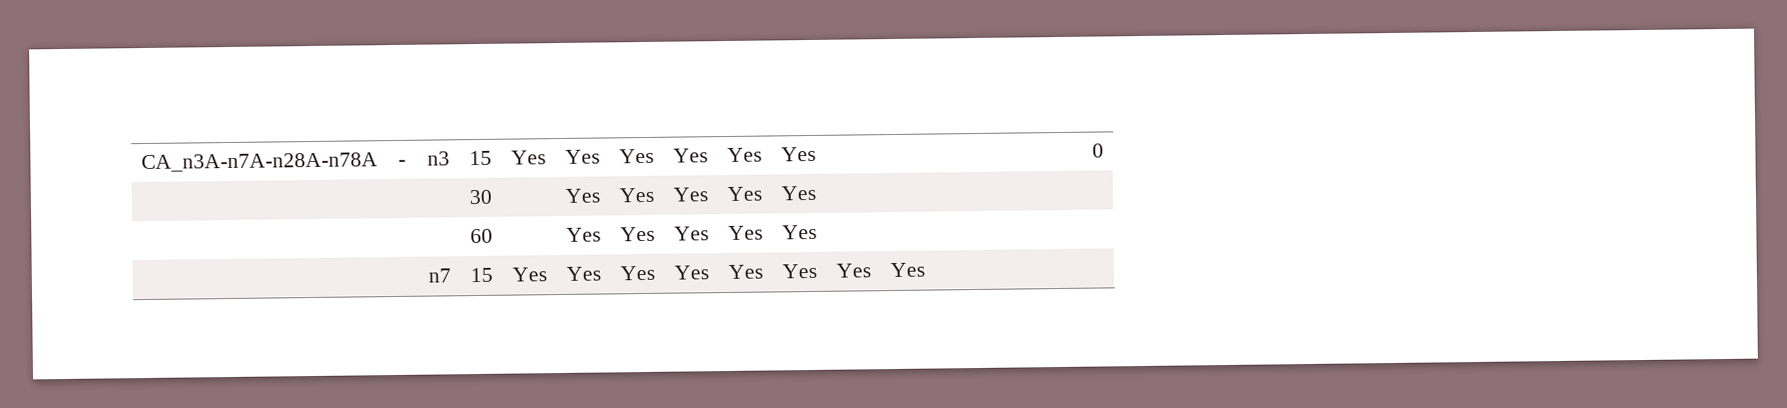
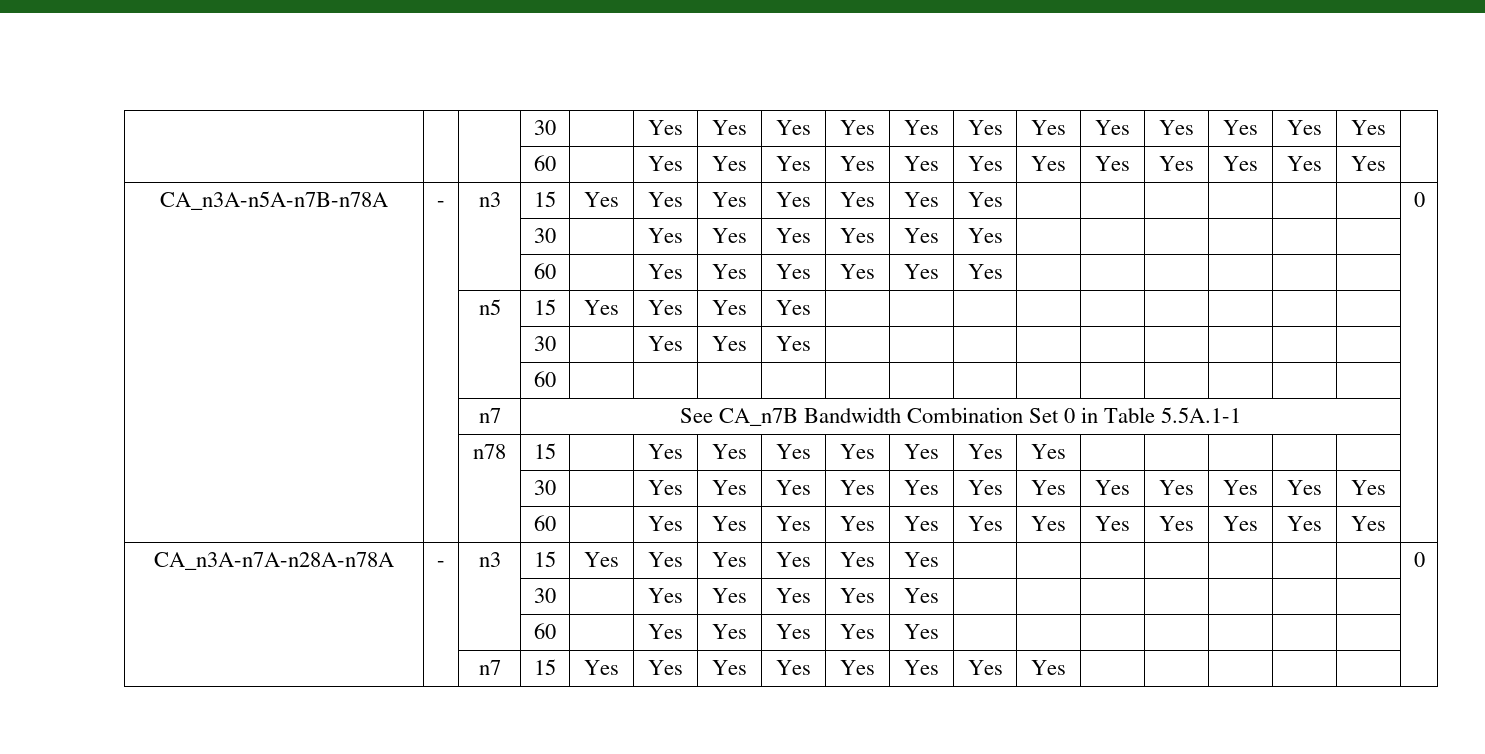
(141, 162) none -> [534,120,556,135] [648,120,683,135] [712,120,747,135] [776,120,811,135] [840,120,875,135] [904,120,939,135] [967,120,1003,135] [1031,120,1066,135] [1095,120,1130,135] [1159,120,1194,135] [1223,120,1258,135] [1287,120,1322,135] [1351,120,1386,135] [534,155,556,171] [648,156,683,171] [712,156,747,171] [776,156,811,171] [840,156,875,171] [904,156,939,171] [967,156,1003,171] [1031,156,1066,171] [1095,156,1130,171] [1159,156,1194,171] [1223,156,1258,171] [1287,156,1322,171] [1351,156,1386,171] [160,191,388,210] [437,201,445,207] [478,192,501,207] [534,191,556,207] [584,192,619,207] [648,192,683,207] [712,192,747,207] [776,192,811,207] [840,192,875,207] [904,192,939,207] [967,192,1003,207] [1413,192,1425,207] [534,228,556,243] [648,228,683,243] [712,228,747,243] [776,228,811,243] [840,228,875,243] [904,228,939,243] [967,228,1003,243] [534,263,556,279] [648,264,683,279] [712,264,747,279] [776,264,811,279] [840,264,875,279] [904,264,939,279] [967,264,1003,279] [478,299,501,315] [534,299,556,315] [584,300,619,315] [648,300,683,315] [712,300,747,315] [776,300,811,315] [534,336,556,351] [648,336,683,351] [712,336,747,351] [776,336,811,351] [534,371,556,387] [478,408,501,423] [679,407,1242,426] [473,444,506,459] [534,443,556,459] [648,444,683,459] [712,444,747,459] [776,444,811,459] [840,444,875,459] [904,444,939,459] [967,444,1003,459] [1031,444,1066,459] [534,480,556,495] [648,480,683,495] [712,480,747,495] [776,480,811,495] [840,480,875,495] [904,480,939,495] [967,480,1003,495] [1031,480,1066,495] [1095,480,1130,495] [1159,480,1194,495] [1223,480,1258,495] [1287,480,1322,495] [1351,480,1386,495] [534,515,556,531] [648,516,683,531] [712,516,747,531] [776,516,811,531] [840,516,875,531] [904,516,939,531] [967,516,1003,531] [1031,516,1066,531] [1095,516,1130,531] [1159,516,1194,531] [1223,516,1258,531] [1287,516,1322,531] [1351,516,1386,531] | | | 30 | | Yes | Yes | Yes | Yes | Yes | Yes | Yes | Yes | Yes | Yes | Yes | Yes | // | | | 60 | | Yes | Yes | Yes | Yes | Yes | Yes | Yes | Yes | Yes | Yes | Yes | Yes | // CA_n3A-n5A-n7B-n78A | - | n3 | 15 | Yes | Yes | Yes | Yes | Yes | Yes | Yes | | | | | | | 0 // | | | 30 | | Yes | Yes | Yes | Yes | Yes | Yes | | | | | | | // | | | 60 | | Yes | Yes | Yes | Yes | Yes | Yes | | | | | | | // | | n5 | 15 | Yes | Yes | Yes | Yes | | | | | | | | | | // | | | 30 | | Yes | Yes | Yes | | | | | | | | | | // | | | 60 | | | | | | | | | | | | | | // | | n7 | See CA_n7B Bandwidth Combination Set 0 in Table 5.5A.1-1 | // | | n78 | 15 | | Yes | Yes | Yes | Yes | Yes | Yes | Yes | | | | | | // | | | 30 | | Yes | Yes | Yes | Yes | Yes | Yes | Yes | Yes | Yes | Yes | Yes | Yes | // | | | 60 | | Yes | Yes | Yes | Yes | Yes | Yes | Yes | Yes | Yes | Yes | Yes | Yes | //

